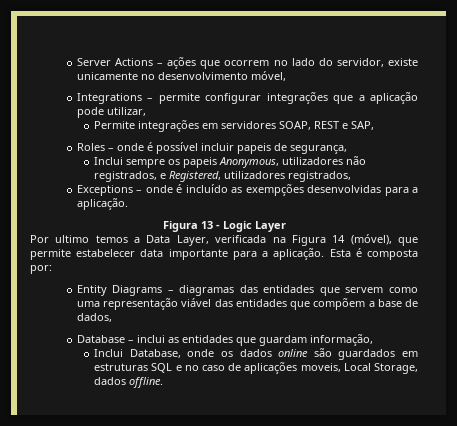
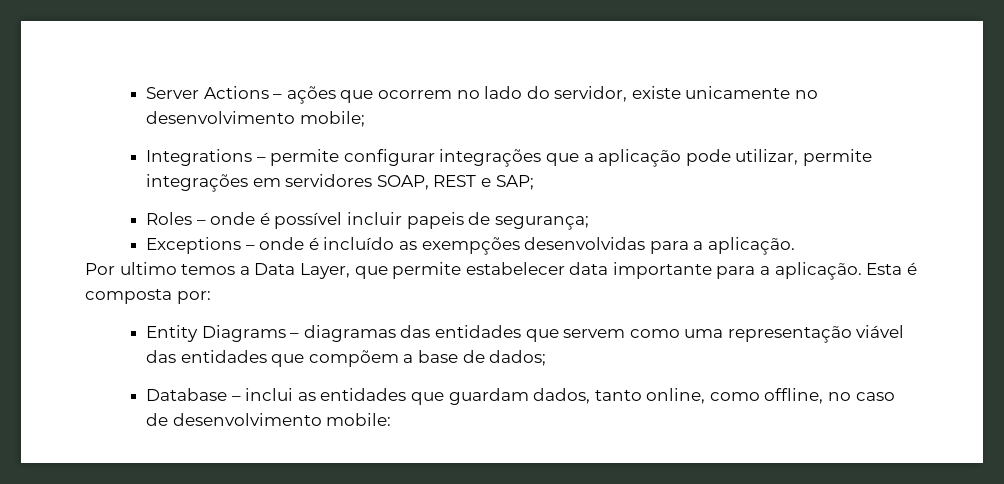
[250,71,286,81] móvel, -> [299,111,365,127] mobile;
[94,121,136,129] // Permite -> [802,149,872,166] permite
[351,121,375,130] SAP, -> [495,175,534,190] SAP;
[289,145,347,154] [94,156,367,168] [94,171,352,182] segurança, // Inclui sempre os papeis Anonymous, utilizadores não registrados, e Registered, utilizadores registrados, -> [494,216,589,230] segurança;
[162,221,286,232] // Figura 13 - Logic Layer -> (795, 246) none
[215,234,392,246] verificada na Figura 14 (móvel), -> (350, 271) none
[76,313,112,322] dados, -> [489,350,547,366] dados;
[309,334,373,346] [94,348,418,360] [94,362,418,374] [94,377,164,388] informação, // Inclui Database, onde os dados online são guardados em estruturas SQL e no caso de aplicações moveis, Local Storage, dados offline. -> [533,388,895,404] [145,413,392,426] dados, tanto online, como offline, no caso de desenvolvimento mobile:

